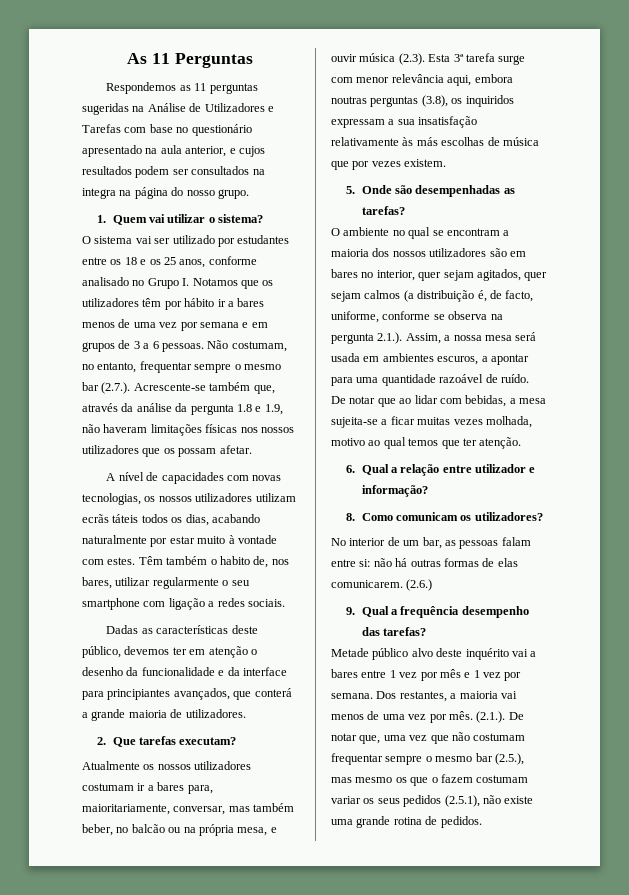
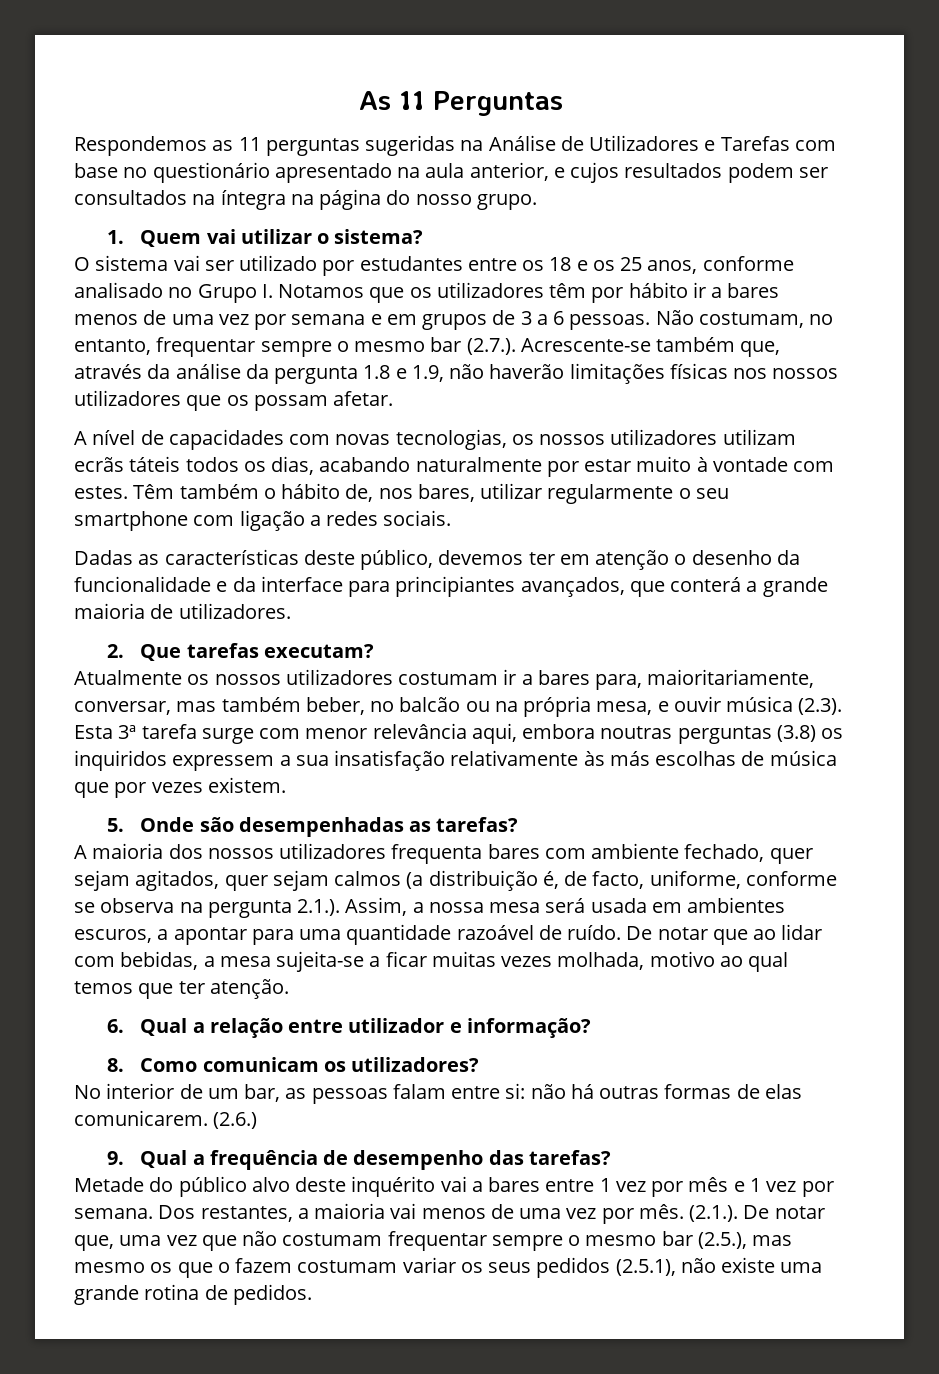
[82,188,116,199] integra -> [220,190,286,210] íntegra
[103,424,148,433] haveram -> [489,364,565,379] haverão
[219,556,250,565] habito -> [281,483,341,499] hábito
[421,95,448,107] (3.8), -> [776,725,816,742] (3.8)
[331,119,385,128] expressam -> [172,755,275,771] expressem
[331,227,510,239] [331,248,526,257] [331,269,415,281] O ambiente no qual se encontram a maioria dos nossos utilizadores são em bares no interior, -> [74,843,765,864] A maioria dos nossos utilizadores frequenta bares com ambiente fechado,
(460, 612) none -> [323,1150,349,1165] de
(369, 652) none -> [149,1177,174,1192] do

